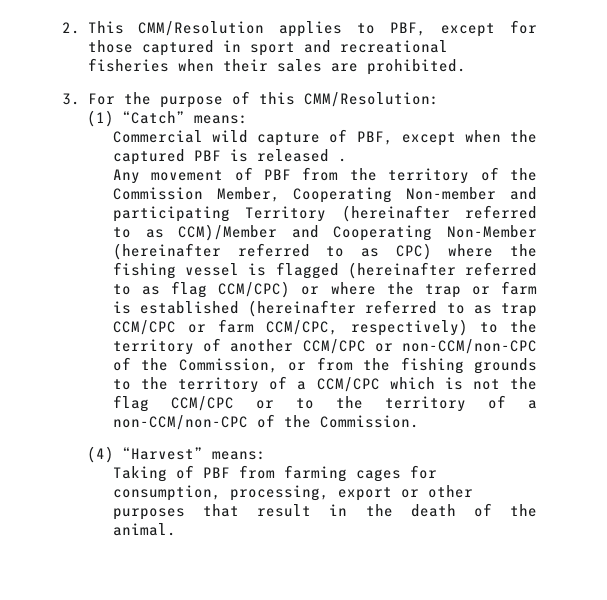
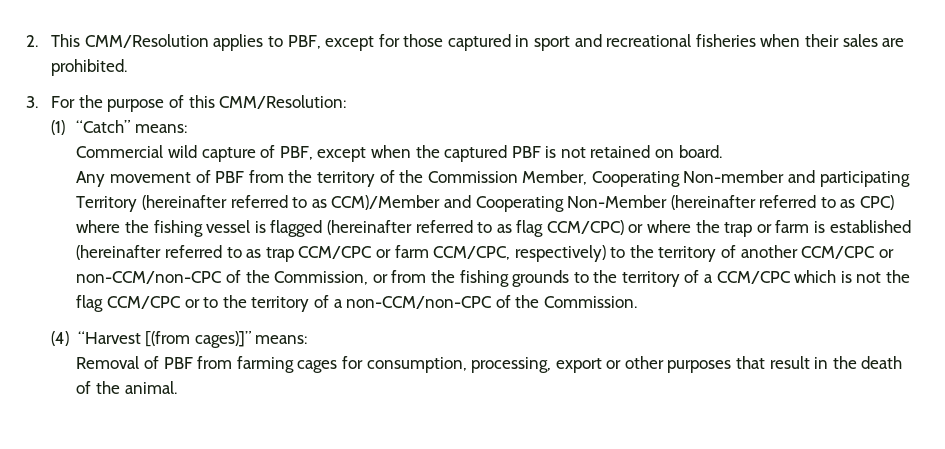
[256,149,347,162] released . -> [560,145,722,158] not retained on board.
[121,447,266,460] [112,466,167,482] “Harvest” means: // Taking -> [77,331,308,348] [76,356,140,369] “Harvest [(from cages)]” means: // Removal

